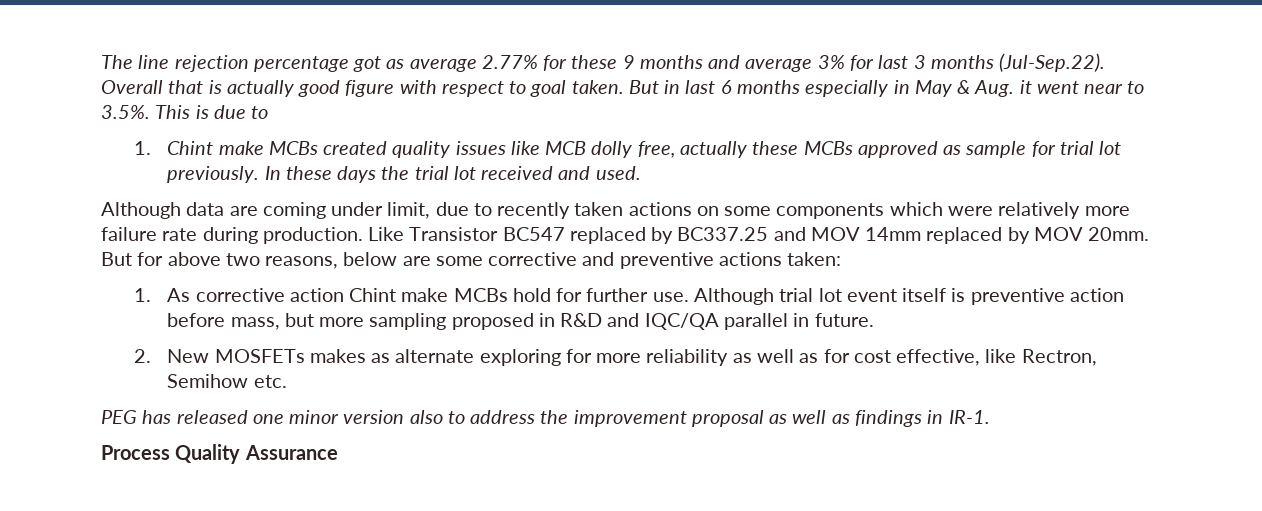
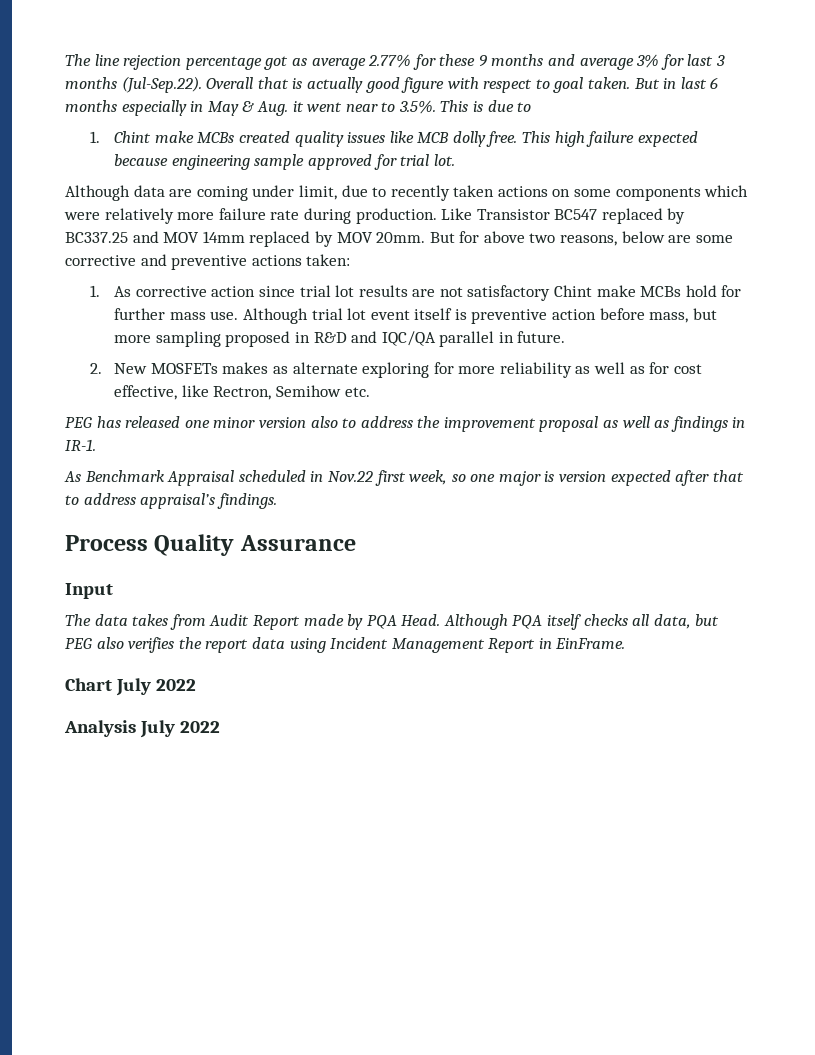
[637,141,1122,158] [167,166,641,183] free, actually these MCBs approved as sample for trial lot previously. In these days the trial lot received and used. -> [486,131,698,147] [114,154,455,170] free. This high failure expected because engineering sample approved for trial lot.
(344, 295) none -> [258,285,551,301] since trial lot results are not satisfactory
(649, 295) none -> [169,312,206,320] mass
[101,444,338,464] Process Quality Assurance -> [64,470,744,486] [65,493,277,509] [65,534,356,556] [65,583,113,599] [65,614,720,630] [65,637,626,653] [65,678,197,696] [64,720,221,738] As Benchmark Appraisal scheduled in Nov.22 first week, so one major is version expected after that to address appraisal’s findings. // Process Quality Assurance // Input // The data takes from Audit Report made by PQA Head. Although PQA itself checks all data, but PEG also verifies the report data using Incident Management Report in EinFrame. // Chart July 2022 // Analysis July 2022

